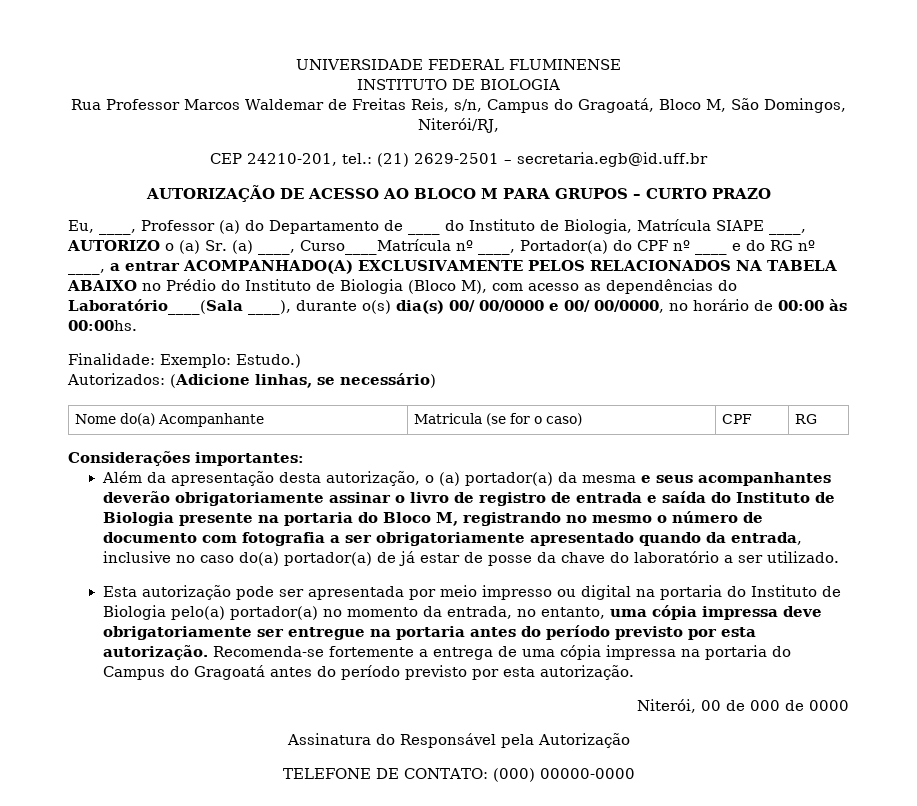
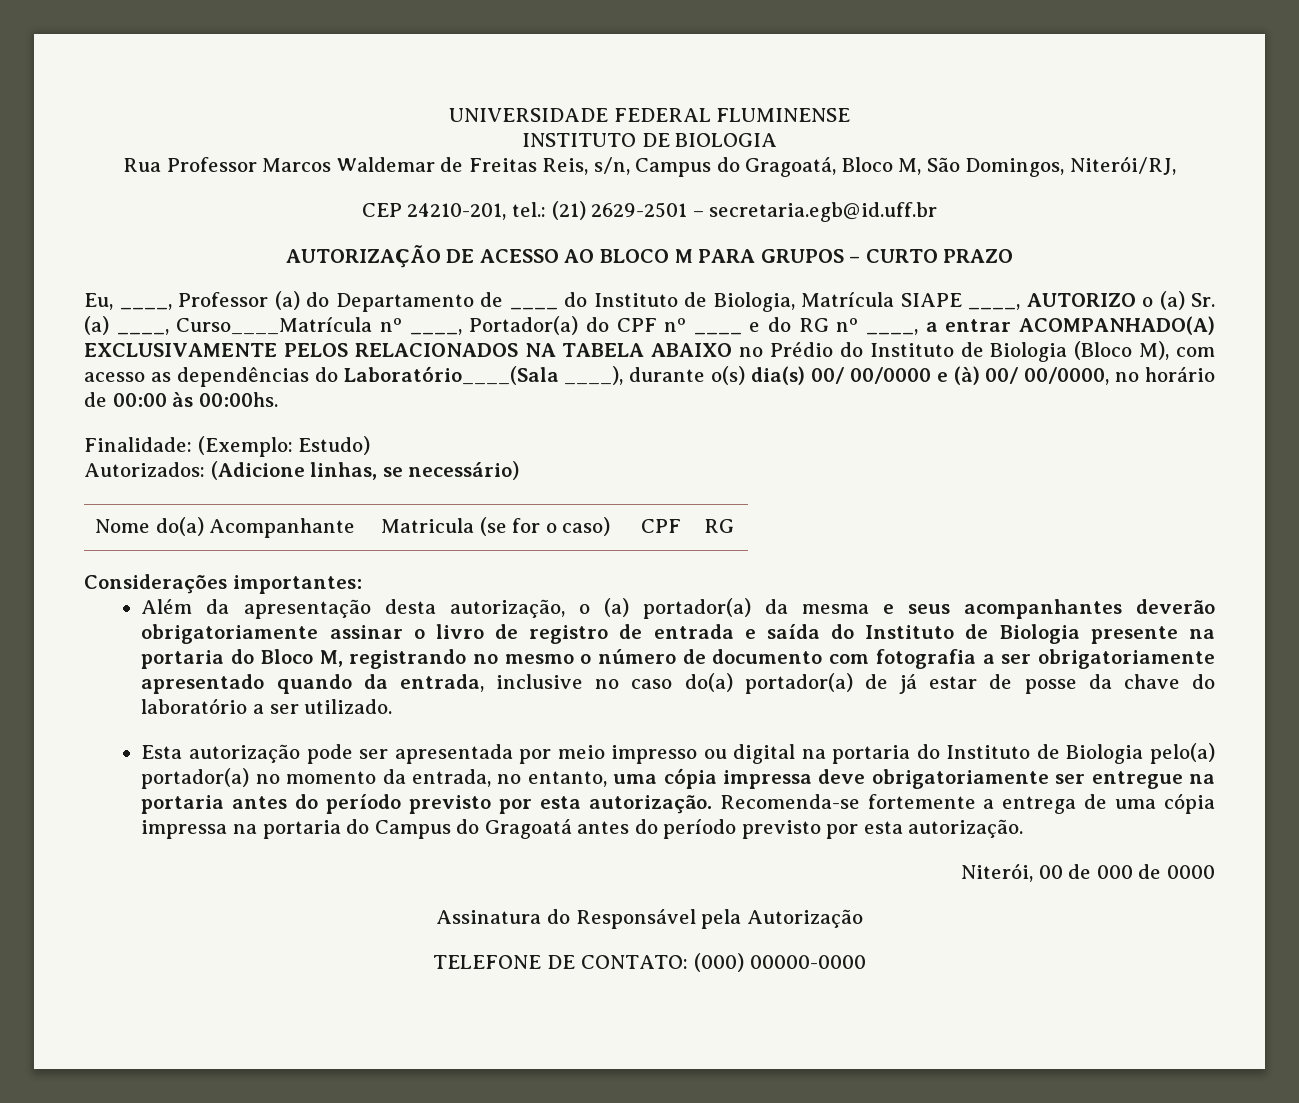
(559, 307) none -> [953,366,980,385] (à)
[160,354,301,368] Exemplo: Estudo.) -> [197,436,371,457] (Exemplo: Estudo)

